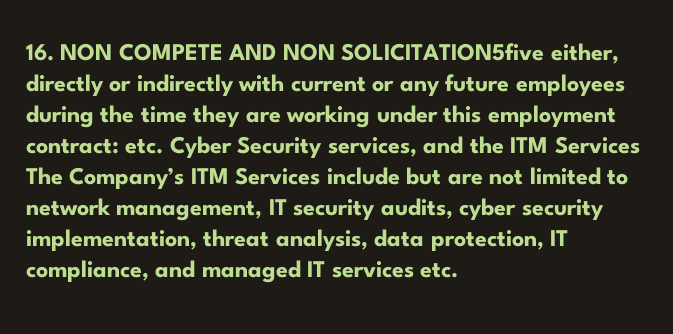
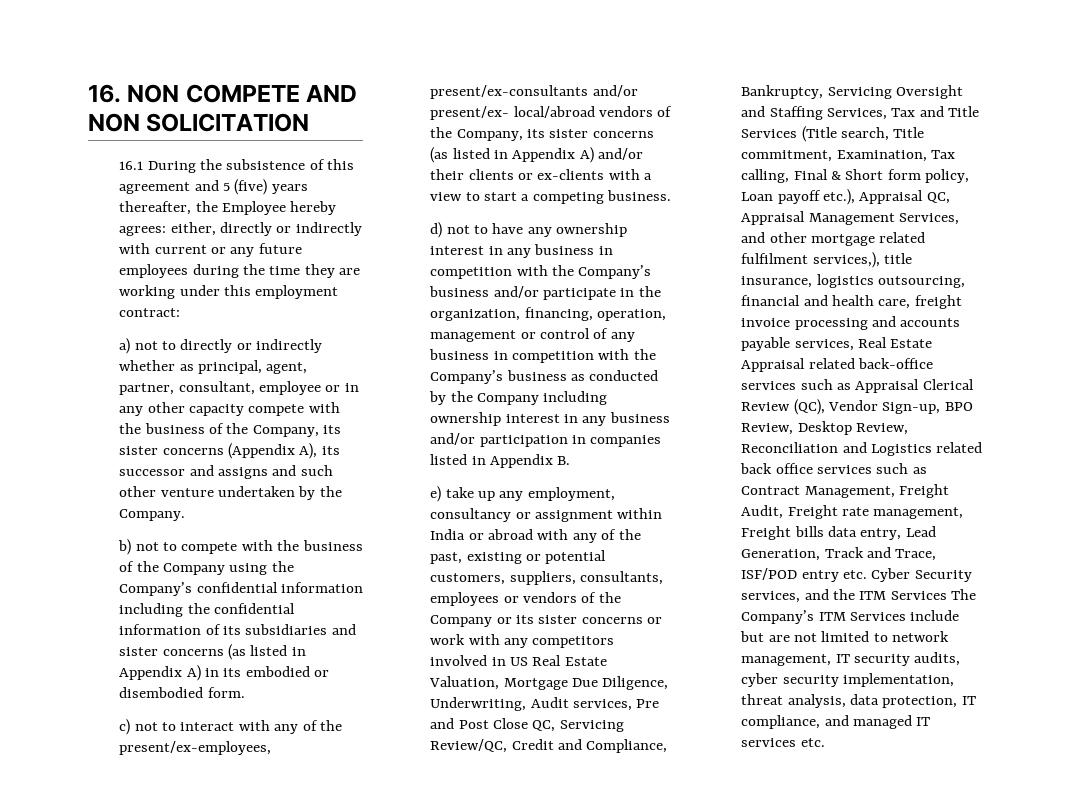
[341,43,545,61] SOLICITATION5five -> [146,113,310,132] [119,159,355,173] [119,179,308,195] [119,201,337,215] [119,226,167,236] SOLICITATION // 16.1 During the subsistence of this agreement and 5 (five) years thereafter, the Employee hereby agrees:
(119, 146) none -> [119,338,323,354] [119,360,308,374] [119,381,359,395] [119,402,340,416] [119,423,342,437] [119,443,340,459] [119,465,333,479] [119,486,342,500] [119,509,186,521] [118,539,363,555] [119,561,294,575] [119,582,363,596] [119,603,295,617] [119,624,356,635] [119,644,306,660] [119,665,330,681] [119,687,245,698] [119,719,343,735] [119,741,272,755] [430,85,638,99] [430,106,673,120] [430,127,654,141] [430,147,644,163] [430,169,653,180] [430,190,672,204] [430,222,628,238] [430,244,613,258] [430,265,652,279] [429,286,661,300] [430,307,666,321] [430,328,635,342] [429,349,656,363] [430,370,659,384] [429,391,608,405] [430,412,670,426] [430,433,662,447] [430,454,571,468] [430,486,615,502] [430,508,663,522] [430,529,641,543] [430,550,607,564] [430,571,663,585] [430,592,621,606] [430,615,663,627] [430,634,615,648] [430,655,607,666] [429,676,669,690] [430,697,660,711] [430,718,624,732] [430,739,668,753] [741,85,963,99] [741,106,980,120] [741,126,925,142] [741,150,955,162] [741,169,970,183] [741,189,950,205] [741,211,959,225] [741,232,926,246] [741,252,912,268] [741,274,965,288] [741,295,962,309] [741,316,961,330] [741,337,933,351] [741,358,933,372] [741,379,974,393] [741,399,973,415] [741,421,908,435] [741,442,983,456] [740,463,927,474] [741,484,949,498] [741,505,964,519] [741,526,936,540] [741,547,937,561] [741,568,839,582] // a) not to directly or indirectly whether as principal, agent, partner, consultant, employee or in any other capacity compete with the business of the Company, its sister concerns (Appendix A), its successor and assigns and such other venture undertaken by the Company. // b) not to compete with the business of the Company using the Company’s confidential information including the confidential information of its subsidiaries and sister concerns (as listed in Appendix A) in its embodied or disembodied form. // c) not to interact with any of the present/ex-employees, present/ex-consultants and/or present/ex- local/abroad vendors of the Company, its sister concerns (as listed in Appendix A) and/or their clients or ex-clients with a view to start a competing business. // d) not to have any ownership interest in any business in competition with the Company’s business and/or participate in the organization, financing, operation, management or control of any business in competition with the Company’s business as conducted by the Company including ownership interest in any business and/or participation in companies listed in Appendix B. // e) take up any employment, consultancy or assignment within India or abroad with any of the past, existing or potential customers, suppliers, consultants, employees or vendors of the Company or its sister concerns or work with any competitors involved in US Real Estate Valuation, Mortgage Due Diligence, Underwriting, Audit services, Pre and Post Close QC, Servicing Review/QC, Credit and Compliance, Bankruptcy, Servicing Oversight and Staffing Services, Tax and Title Services (Title search, Title commitment, Examination, Tax calling, Final & Short form policy, Loan payoff etc.), Appraisal QC, Appraisal Management Services, and other mortgage related fulfilment services,), title insurance, logistics outsourcing, financial and health care, freight invoice processing and accounts payable services, Real Estate Appraisal related back-office services such as Appraisal Clerical Review (QC), Vendor Sign-up, BPO Review, Desktop Review, Reconciliation and Logistics related back office services such as Contract Management, Freight Audit, Freight rate management, Freight bills data entry, Lead Generation, Track and Trace, ISF/POD entry

